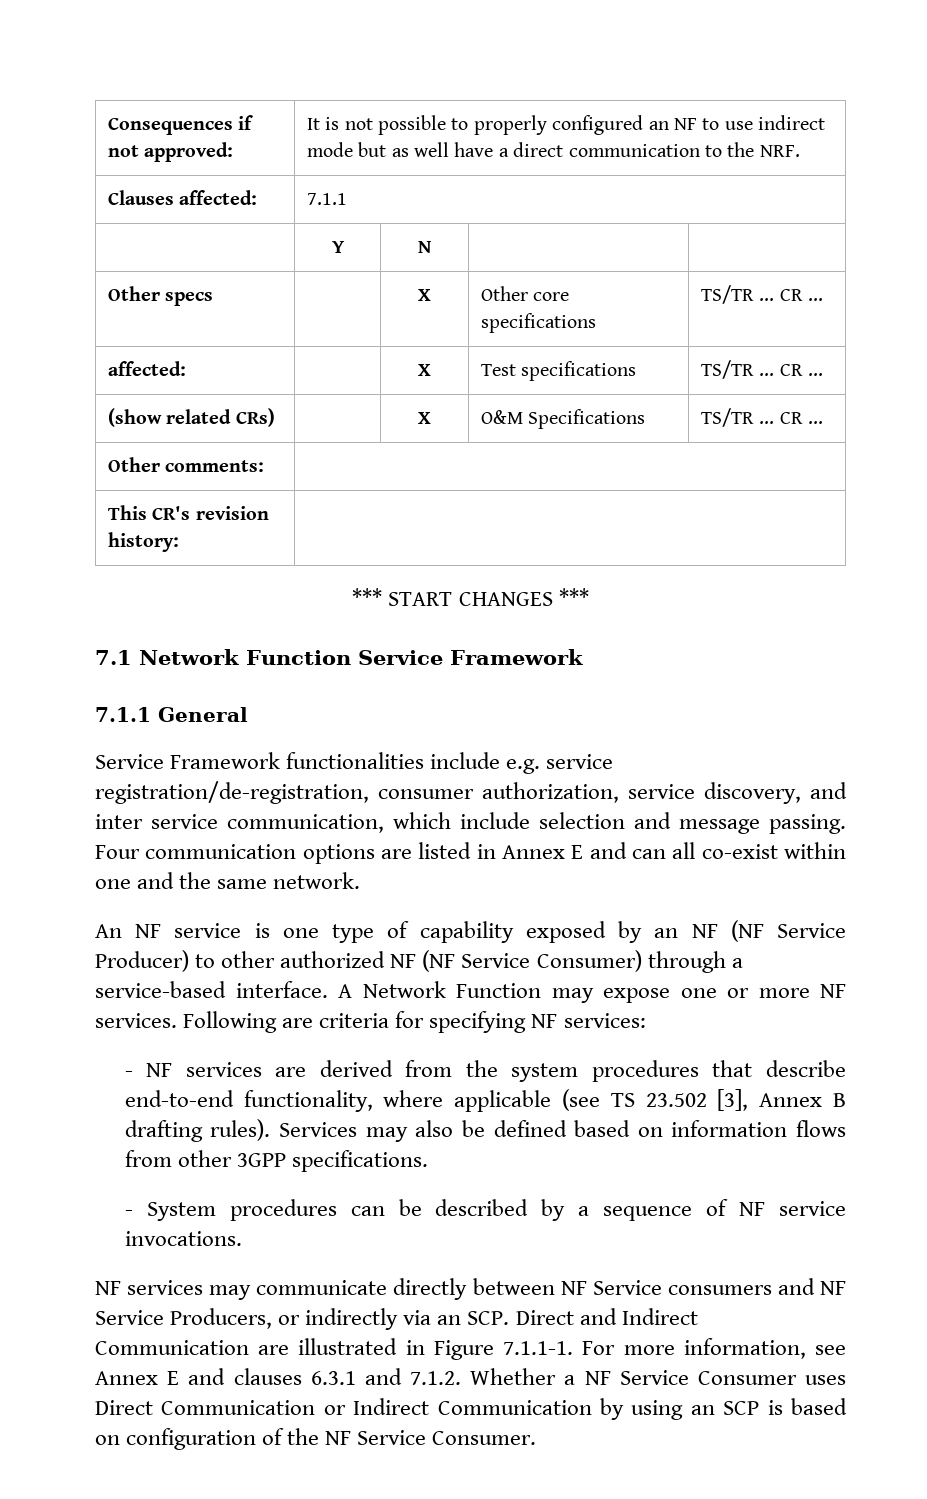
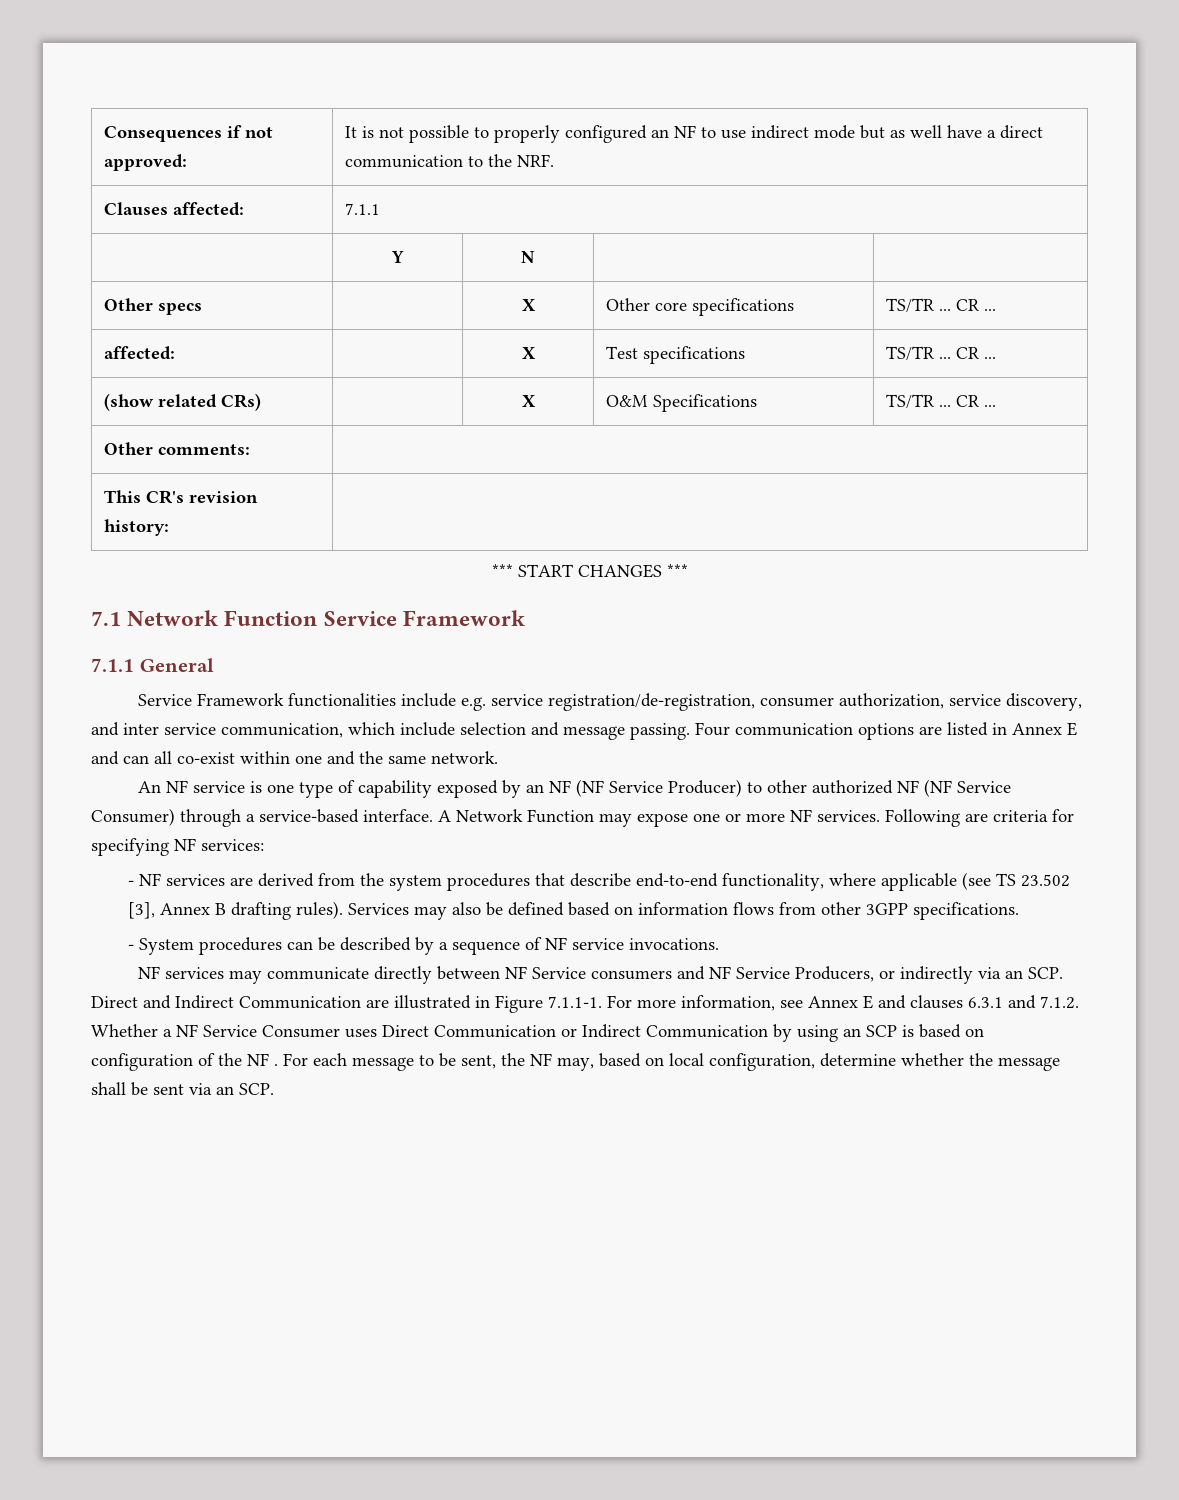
[357,1430,537,1445] Service Consumer. -> [274,1053,1060,1071] [91,1082,274,1096] . For each message to be sent, the NF may, based on local configuration, determine whether the message shall be sent via an SCP.

